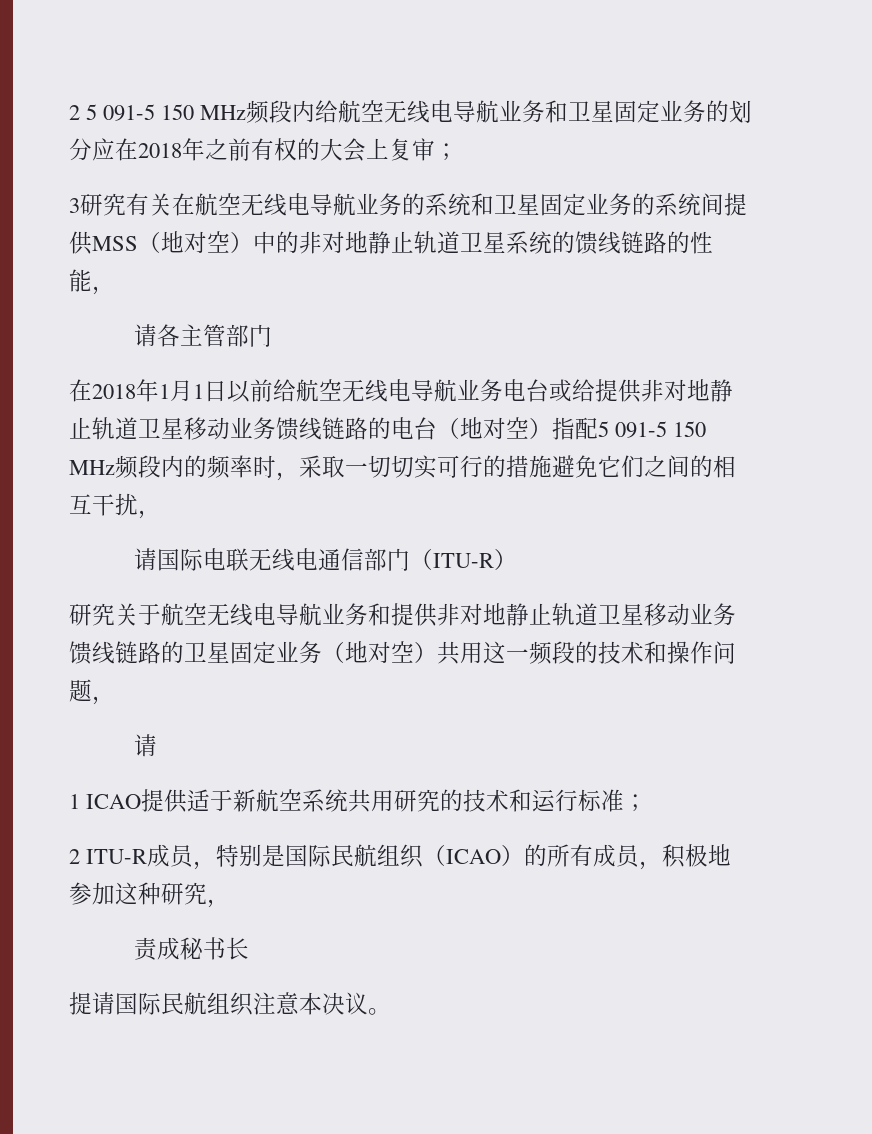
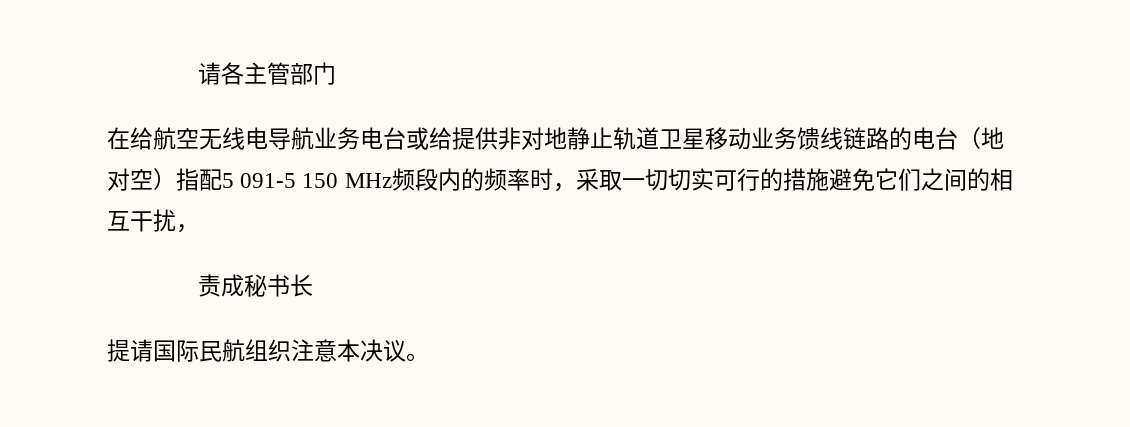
[69,100,753,124] [69,138,458,162] [69,193,747,216] [69,231,713,255] [69,269,115,295] [134,324,273,347] [69,379,273,403] 2 5 091-5 150 MHz频段内给航空无线电导航业务和卫星固定业务的划分应在2018年之前有权的大会上复审； // 3研究有关在航空无线电导航业务的系统和卫星固定业务的系统间提供MSS（地对空）中的非对地静止轨道卫星系统的馈线链路的性能， // 请各主管部门 // 在2018年1月1日以前 -> [198,62,337,85] [107,127,130,150] 请各主管部门 // 在
[134,548,518,571] [69,603,736,627] [69,641,736,665] [69,679,115,705] [134,734,158,757] [69,789,648,813] [69,844,732,870] [69,882,230,908] // 请国际电联无线电通信部门（ITU-R） // 研究关于航空无线电导航业务和提供非对地静止轨道卫星移动业务馈线链路的卫星固定业务（地对空）共用这一频段的技术和操作问题， // 请 // 1 ICAO提供适于新航空系统共用研究的技术和运行标准； // 2 ITU-R成员，特别是国际民航组织（ICAO）的所有成员，积极地参加这种研究， -> (199, 228) none

